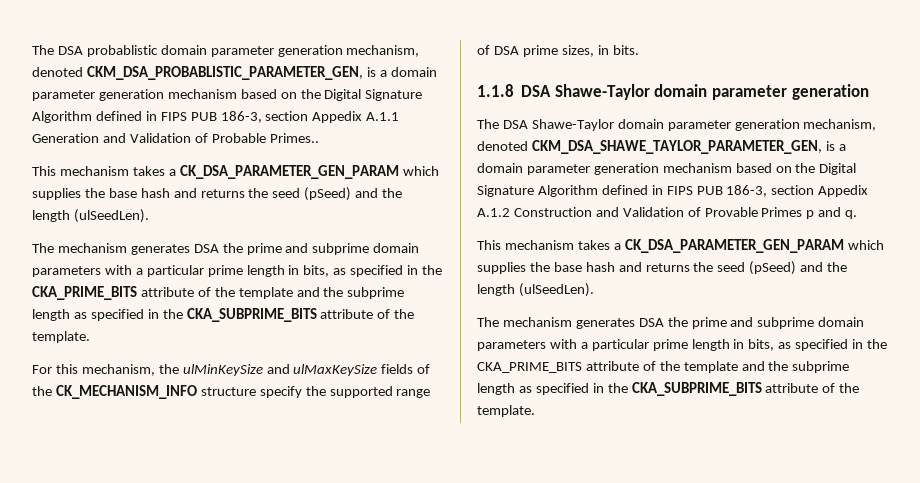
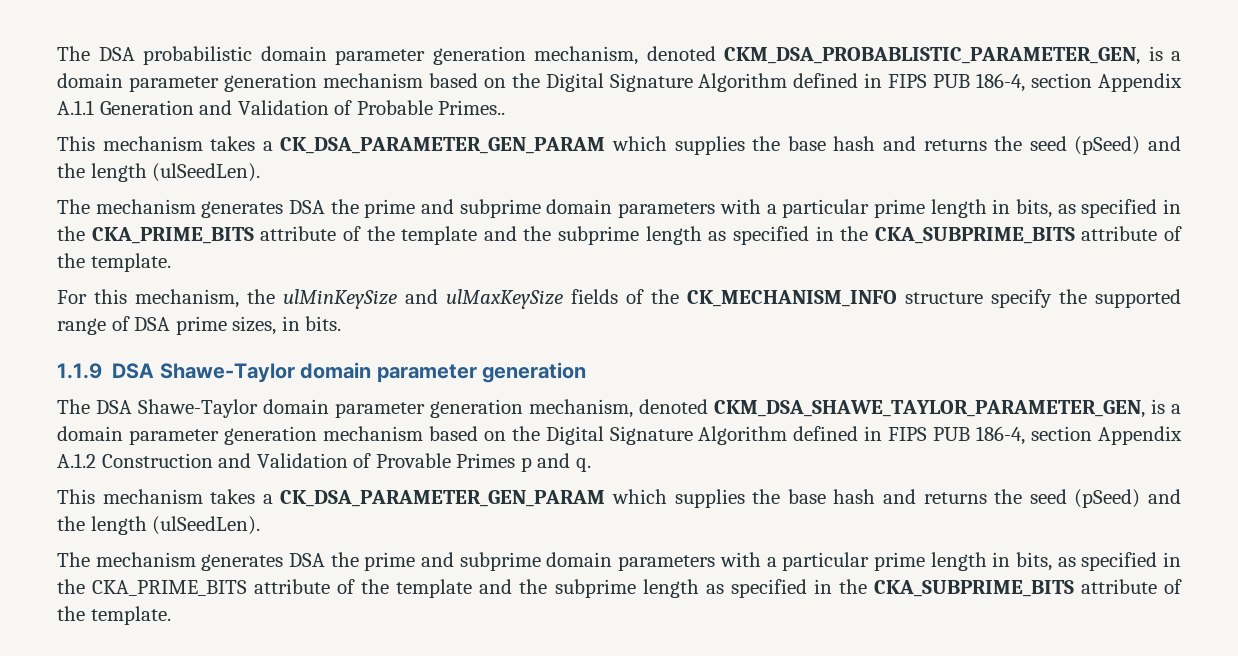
[32,45,158,57] The DSA probablistic -> [57,46,252,65] The DSA probabilistic
[220,111,363,123] 186-3, section Appedix -> [976,73,1182,92] 186-4, section Appendix
[477,84,514,97] 1.1.8 -> [57,363,102,379] 1.1.9
[726,185,869,197] 186-3, section Appedix -> [976,426,1182,445] 186-4, section Appendix

